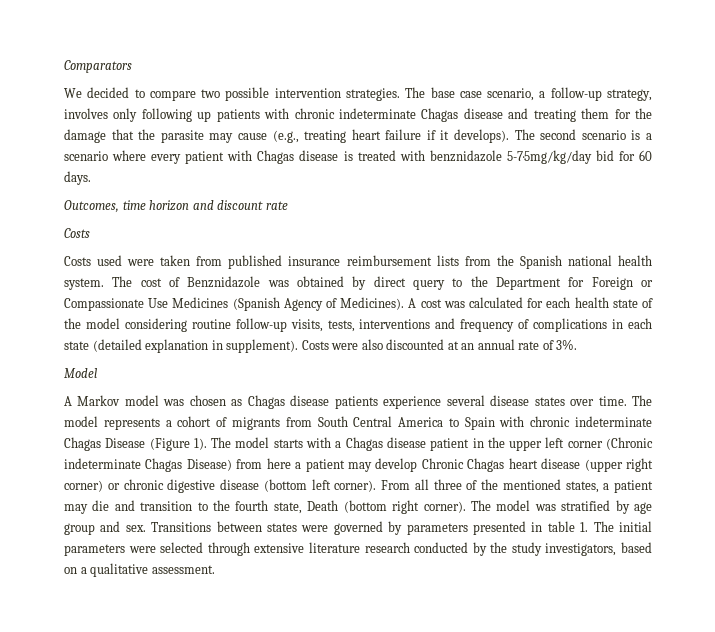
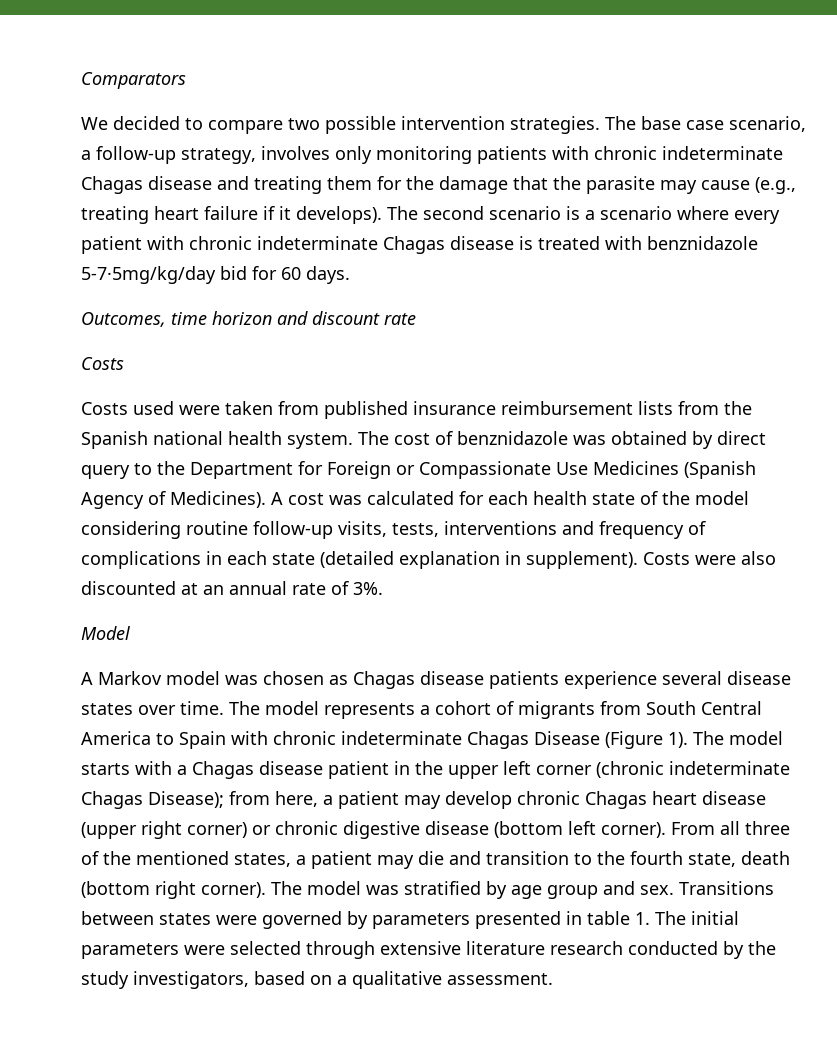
[141,108,212,122] following up -> [376,146,472,164] monitoring
(253, 155) none -> [189,236,378,250] chronic indeterminate
[187,276,261,288] Benznidazole -> [457,431,568,445] benznidazole
[606,437,654,450] [64,458,291,472] (Chronic indeterminate Chagas Disease) from here -> [596,761,790,778] [81,791,318,809] (chronic indeterminate Chagas Disease); from here,
[421,458,464,469] Chronic -> [517,791,580,805] chronic
[307,500,339,511] Death -> [741,851,790,865] death

